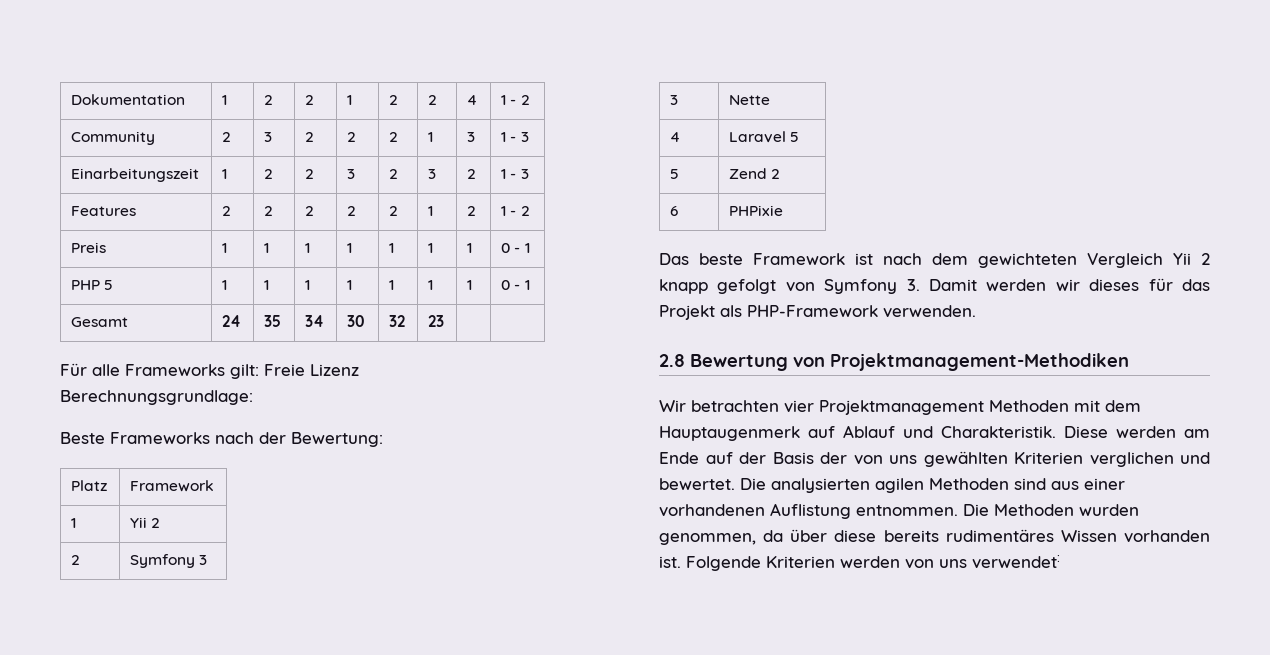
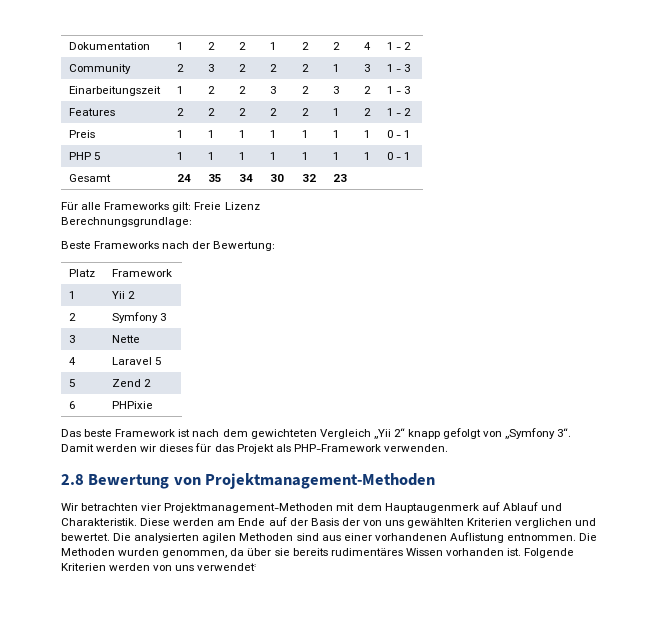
[1173,253,1210,265] Yii 2 -> [373,428,405,439] „Yii 2“
[824,279,920,294] Symfony 3. -> [505,428,572,439] „Symfony 3“.
[830,353,1129,371] Projektmanagement-Methodiken -> [205,473,436,489] Projektmanagement-Methoden
[819,400,1069,415] Projektmanagement Methoden -> [164,503,334,513] Projektmanagement-Methoden
[834,530,877,542] diese -> [274,548,290,556] sie

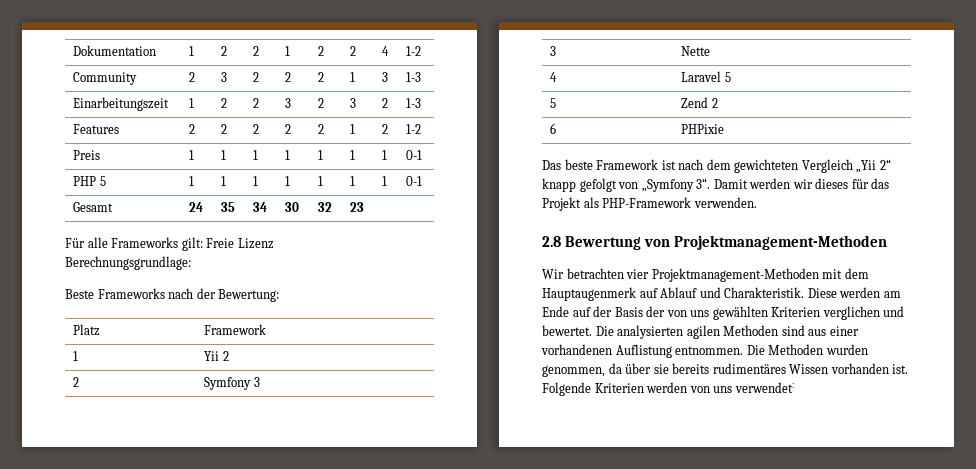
[387,42,412,50] 1 - 2 -> [406,46,422,56] 1-2
[387,64,411,72] 1 - 3 -> [406,72,422,82] 1-3
[387,86,411,94] 1 - 3 -> [406,98,422,108] 1-3
[387,108,412,116] 1 - 2 -> [406,124,422,134] 1-2
[387,130,411,138] 0 - 1 -> [406,150,423,160] 0-1
[387,152,411,160] 0 - 1 -> [406,176,423,186] 0-1

